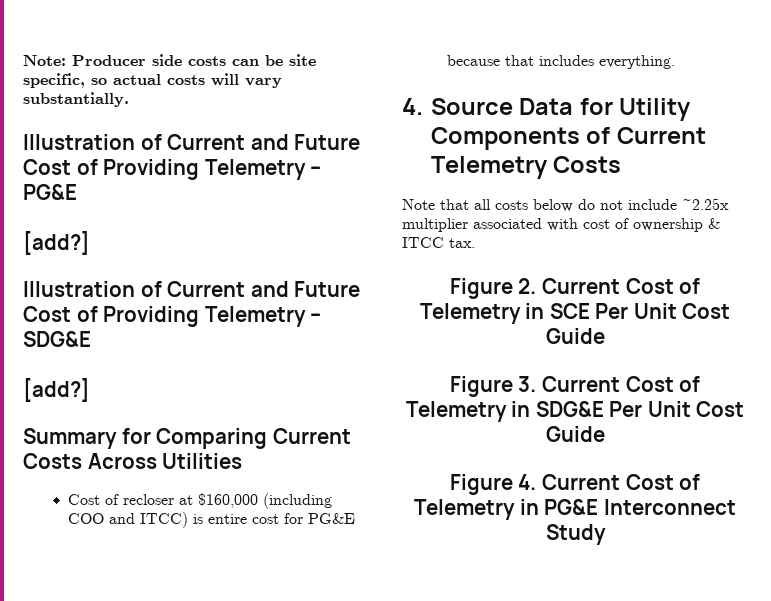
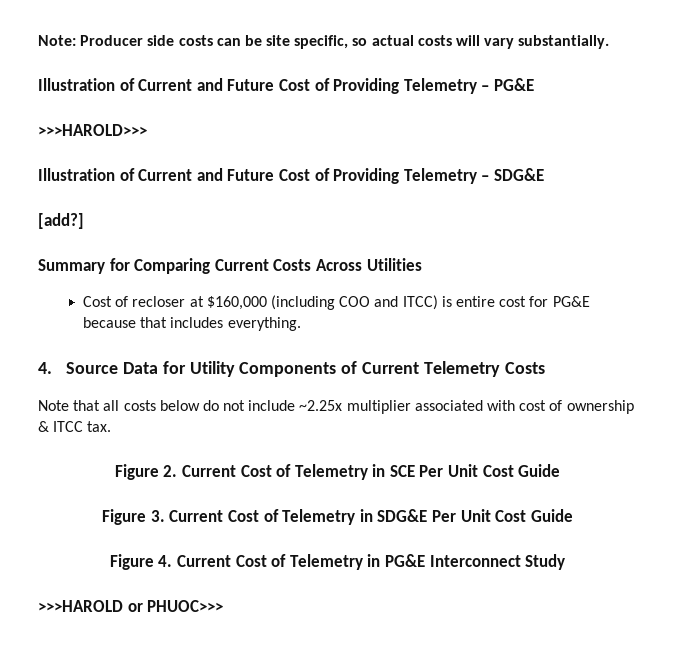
[23,231,90,255] [add?] -> [38,124,147,136] >>>HAROLD>>>
(606, 534) none -> [38,600,224,612] // >>>HAROLD or PHUOC>>>

